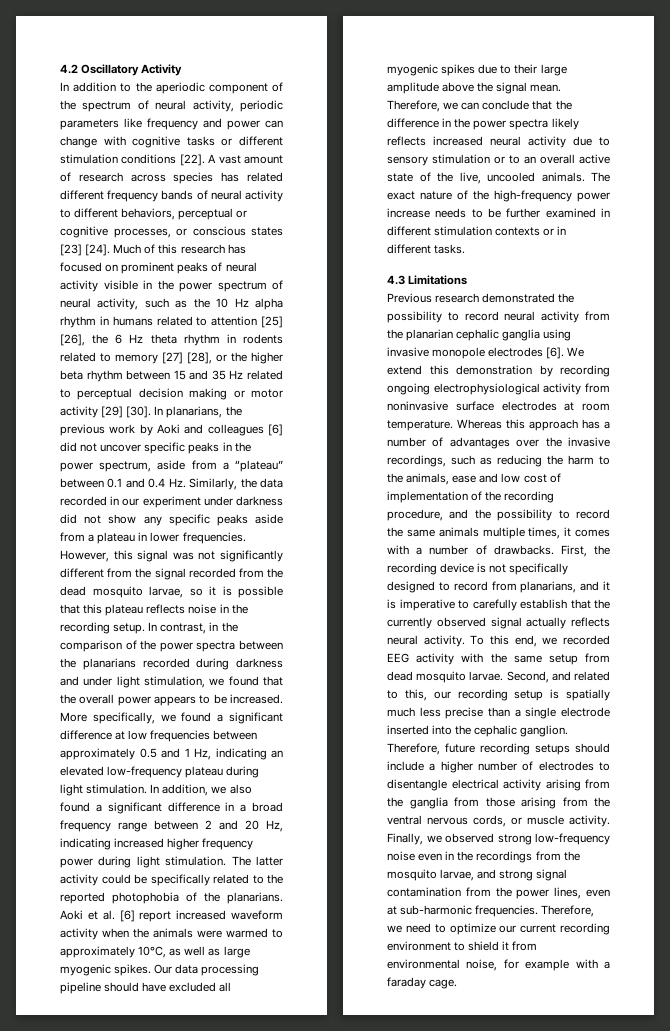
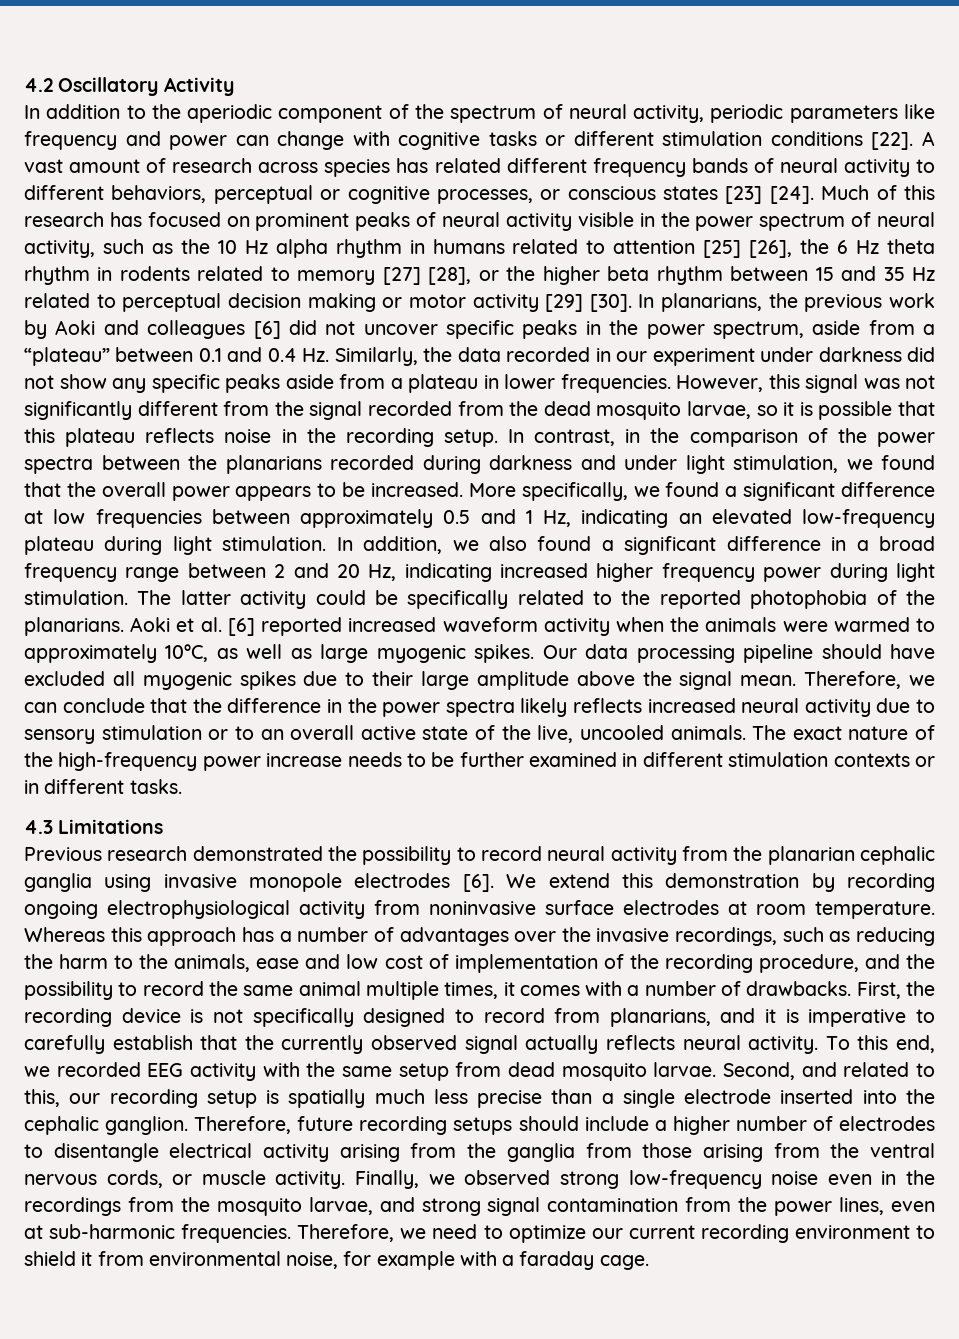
[139,911,172,922] report -> [261,617,343,636] reported
[438,527,479,537] animals -> [298,981,361,996] animal

